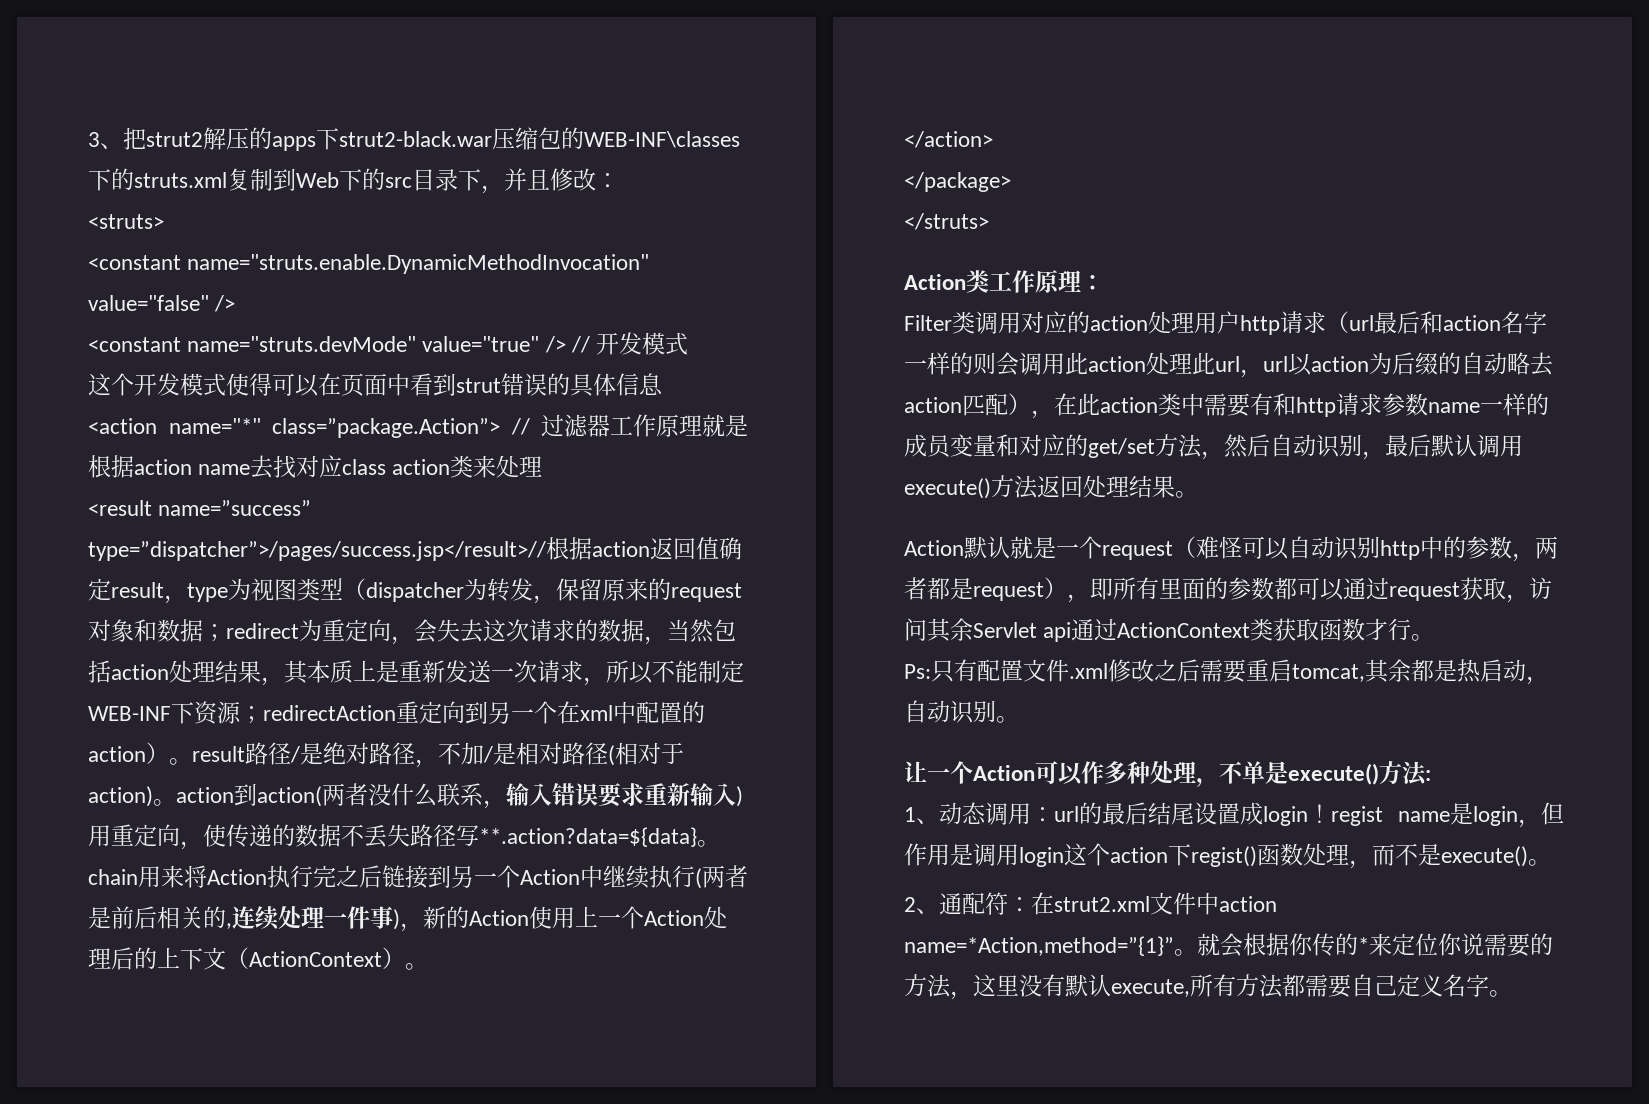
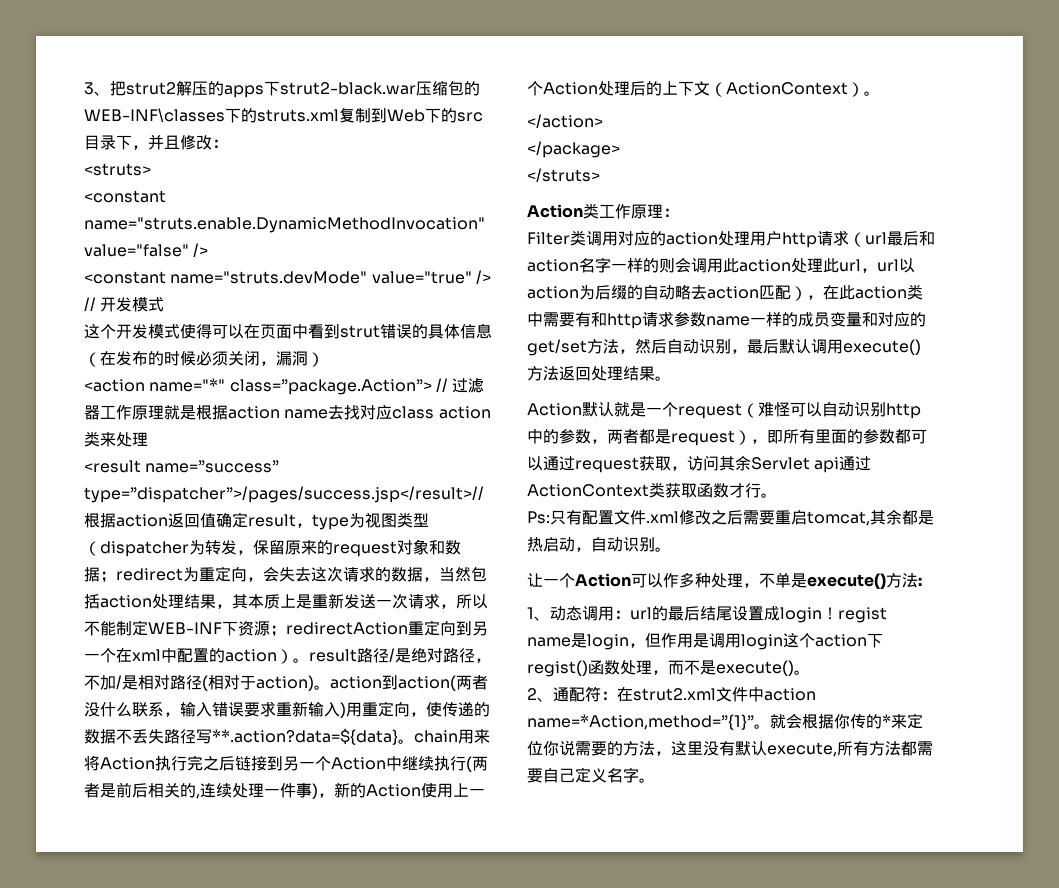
(663, 384) none -> [84,350,324,367] （在发布的时候必须关闭，漏洞）

